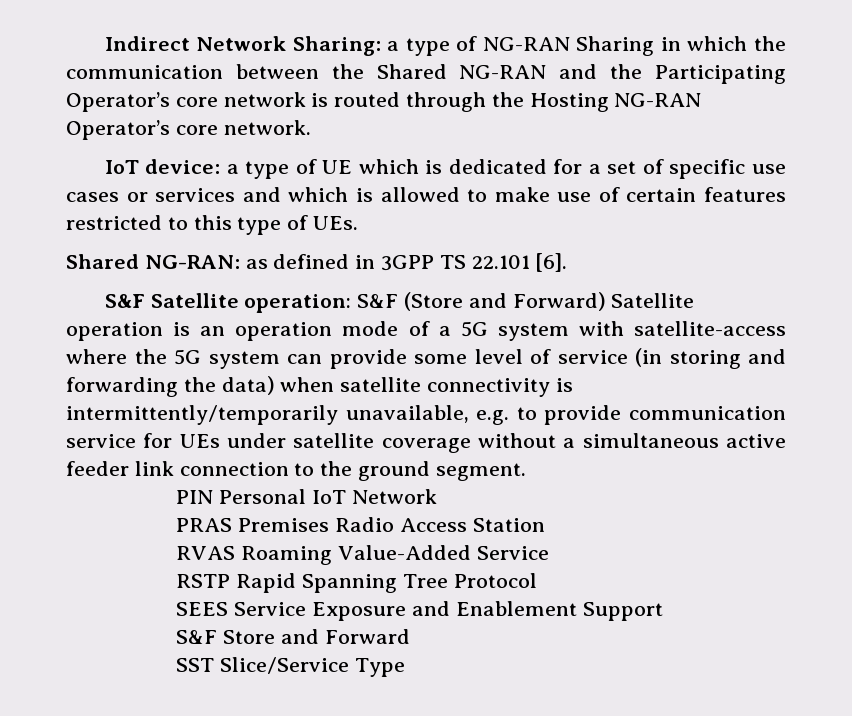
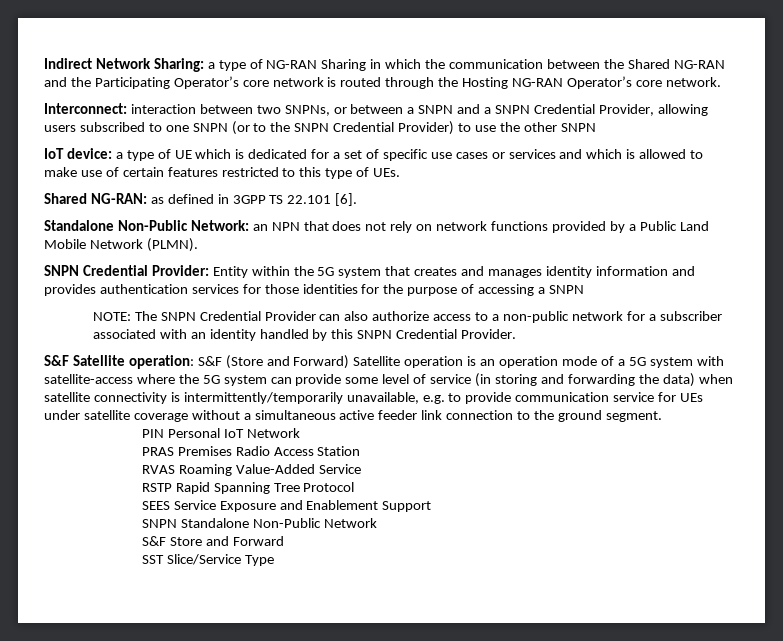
(311, 127) none -> [44,103,708,116] [44,121,596,135] // Interconnect: interaction between two SNPNs, or between a SNPN and a SNPN Credential Provider, allowing users subscribed to one SNPN (or to the SNPN Credential Provider) to use the other SNPN
(568, 262) none -> [44,220,709,233] [44,238,198,252] [44,265,695,278] [44,284,584,296] [92,311,722,323] [92,329,517,341] // Standalone Non-Public Network: an NPN that does not rely on network functions provided by a Public Land Mobile Network (PLMN). // SNPN Credential Provider: Entity within the 5G system that creates and manages identity information and provides authentication services for those identities for the purpose of accessing a SNPN // NOTE: The SNPN Credential Provider can also authorize access to a non-public network for a subscriber associated with an identity handled by this SNPN Credential Provider.
(663, 611) none -> [141,518,377,528] // SNPN Standalone Non-Public Network

